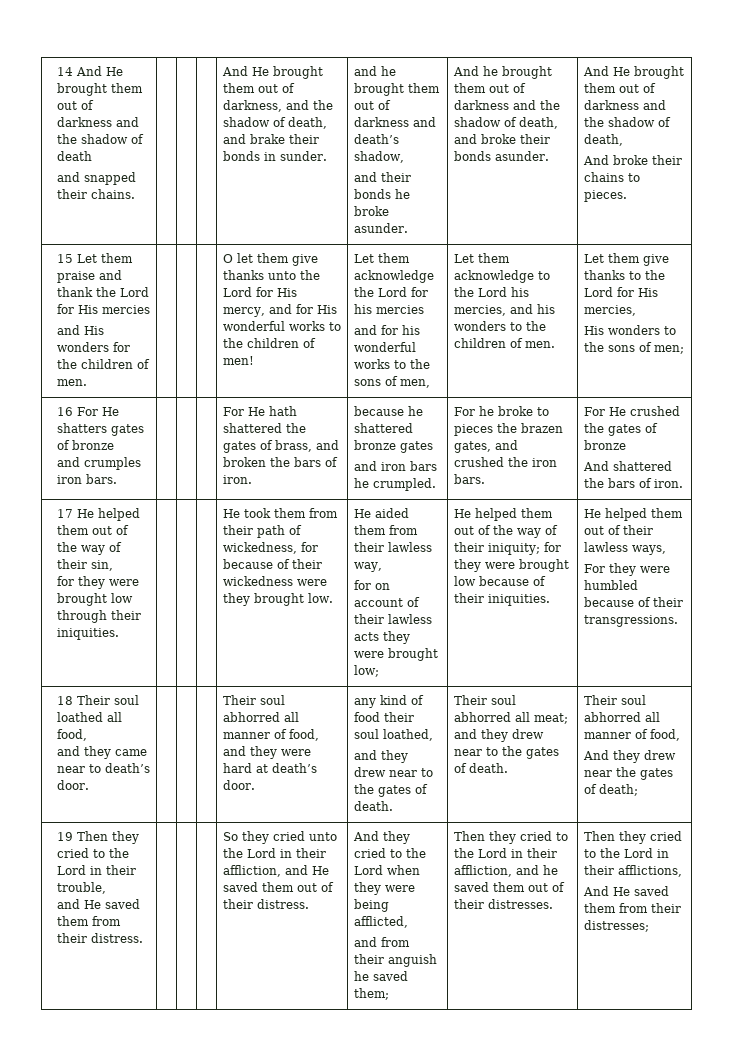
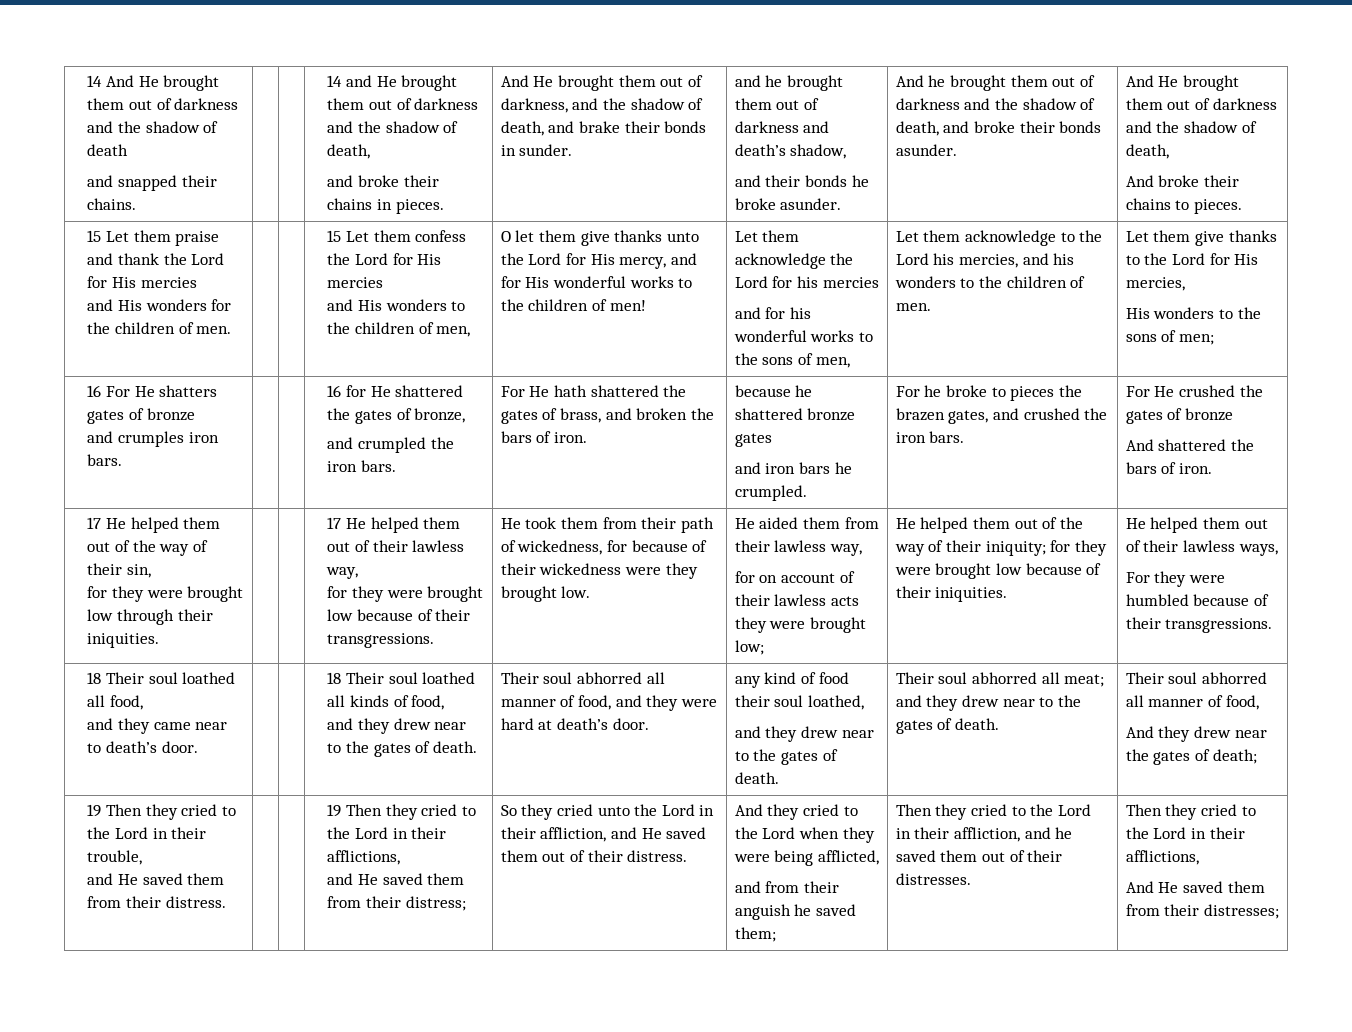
(136, 194) none -> [327,75,458,91] [327,98,479,110] [327,121,459,133] [327,144,371,159] [327,175,439,187] [327,198,444,214] 14 and He brought them out of darkness and the shadow of death, // and broke their chains in pieces.
(88, 382) none -> [327,230,467,242] [327,253,442,265] [327,277,384,288] [327,299,466,311] [327,322,471,337] 15 Let them confess the Lord for His mercies // and His wonders to the children of men,
(118, 479) none -> [327,385,464,397] [327,408,466,424] [327,437,454,453] [327,460,397,472] 16 for He shattered the gates of bronze, // and crumpled the iron bars.
(120, 634) none -> [327,517,461,533] [327,540,465,552] [326,567,359,579] [327,586,484,602] [327,609,471,621] [327,633,435,648] 17 He helped them out of their lawless way, // for they were brought low because of their transgressions.
(90, 785) none -> [327,672,476,684] [327,695,445,710] [327,718,467,734] [327,741,477,757] 18 Their soul loathed all kinds of food, // and they drew near to the gates of death.
(144, 938) none -> [327,804,476,820] [327,827,447,839] [327,850,401,865] [327,873,465,885] [327,896,466,911] 19 Then they cried to the Lord in their afflictions, // and He saved them from their distress;

